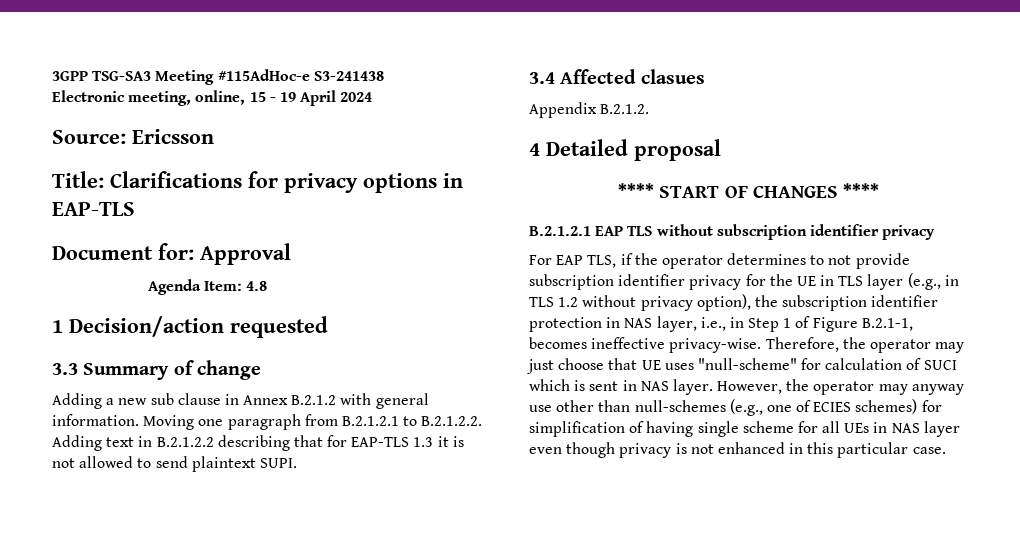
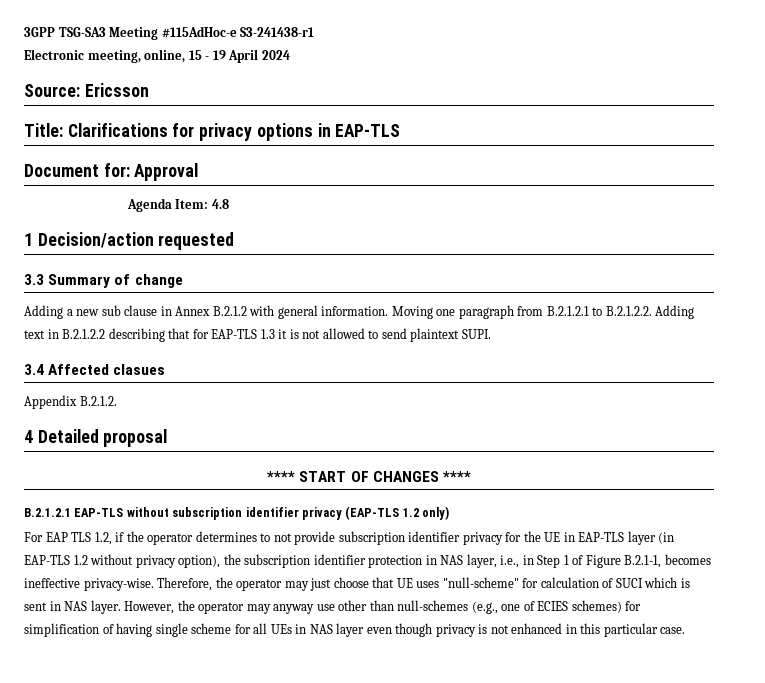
[313,71,384,81] S3-241438 -> [240,27,315,37] S3-241438-r1
[595,226,653,236] EAP TLS -> [74,508,124,517] EAP-TLS
(936, 232) none -> [345,506,449,520] (EAP-TLS 1.2 only)
[587,255,617,268] TLS, -> [71,532,112,545] TLS 1.2,
[838,273,959,290] [529,297,554,307] TLS layer (e.g., in TLS -> [578,531,675,545] [24,555,70,565] EAP-TLS layer (in EAP-TLS

